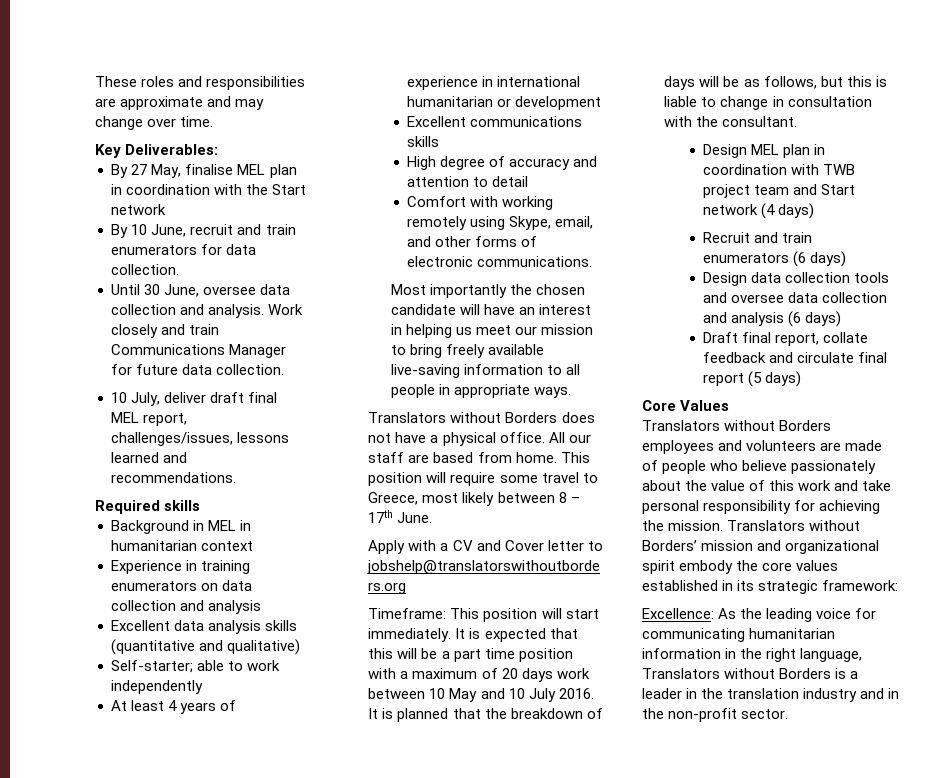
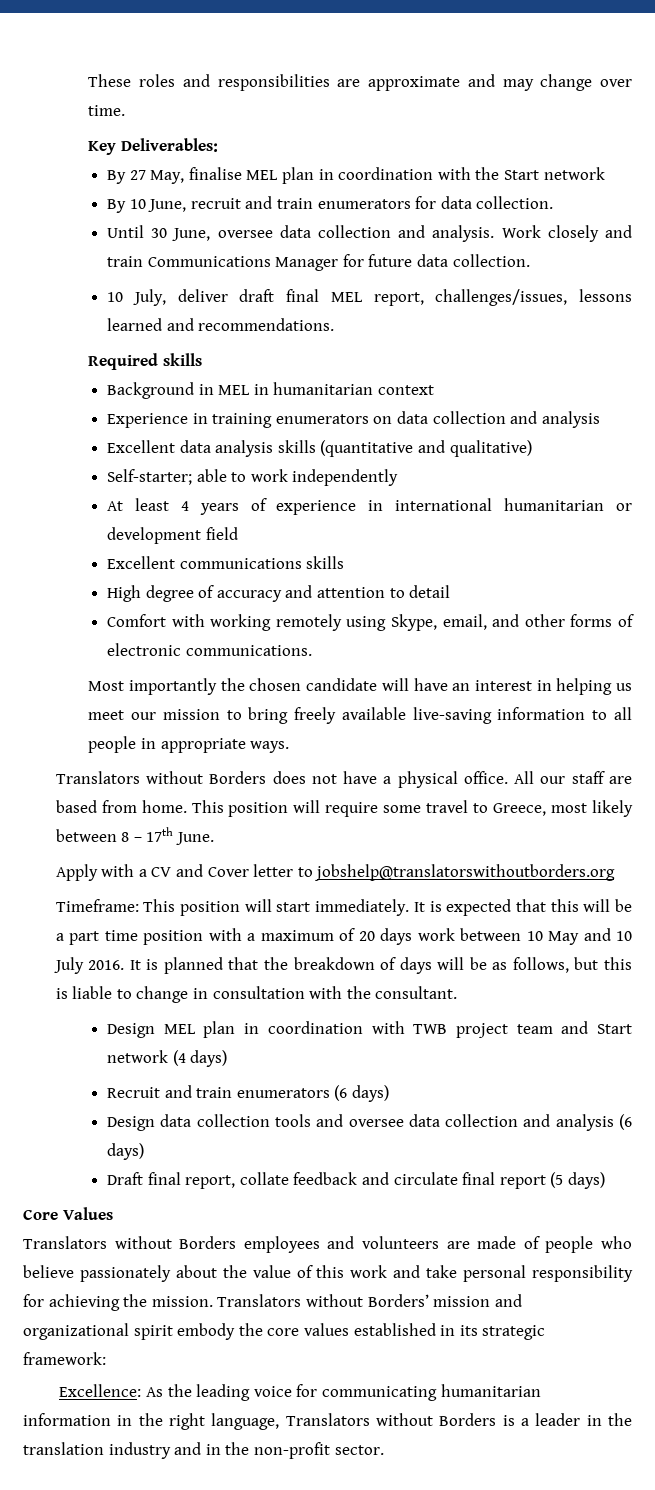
(602, 103) none -> [205,527,238,540] field

